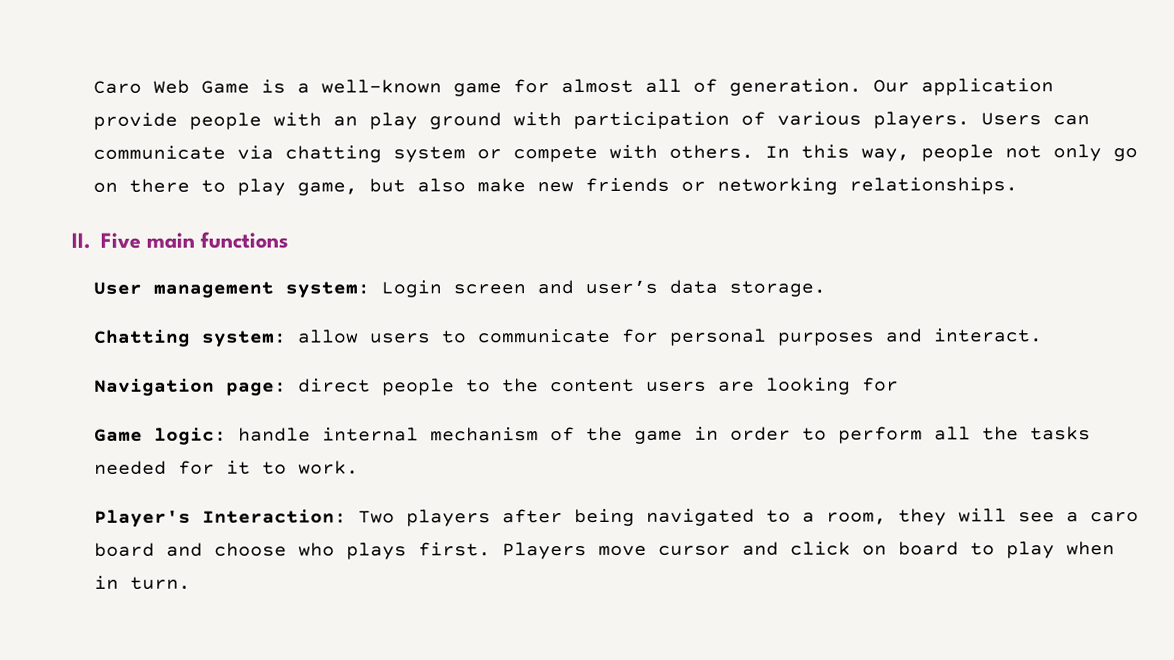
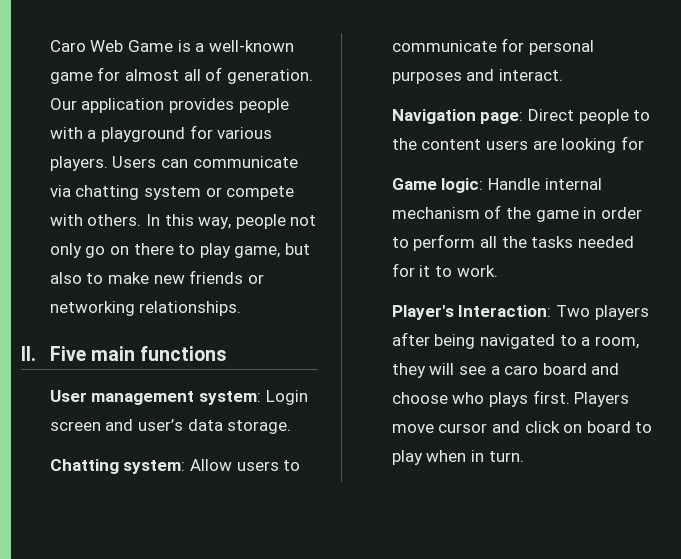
[92,112,178,130] provide -> [168,98,234,113] provides
[332,111,766,130] an play ground with participation of -> [87,125,213,142] a playground for
(466, 185) none -> [86,273,104,284] to
[296,329,359,344] allow -> [189,459,232,471] Allow
[297,378,371,393] direct -> [527,109,574,121] Direct
[237,427,311,442] handle -> [487,178,540,190] Handle

